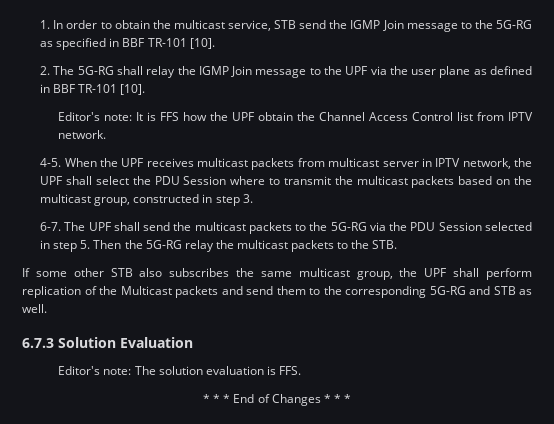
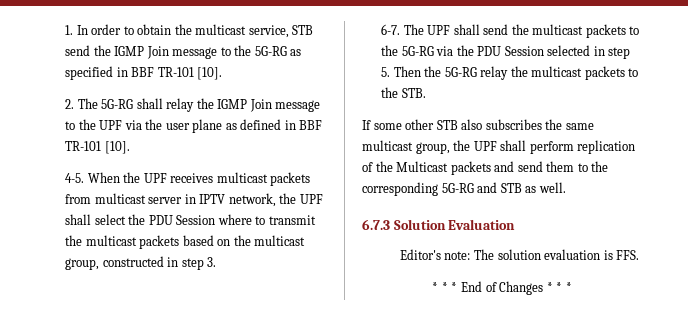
[58,112,534,121] [58,130,107,139] // Editor's note: It is FFS how the UPF obtain the Channel Access Control list from IPTV network. -> (130, 147) none

